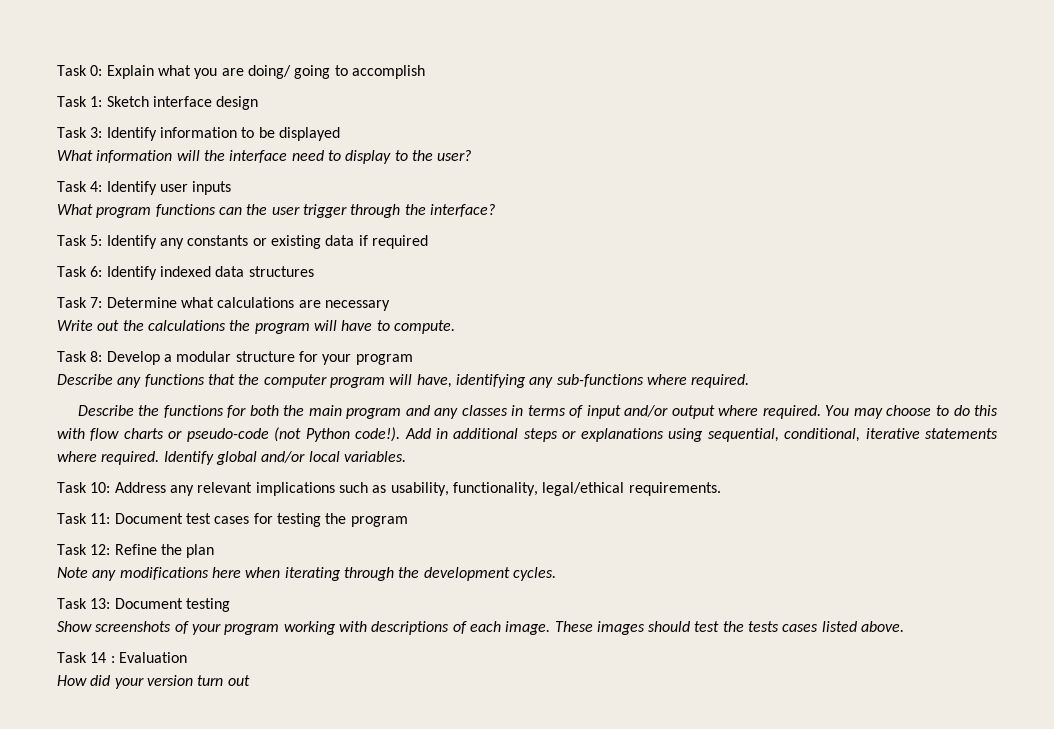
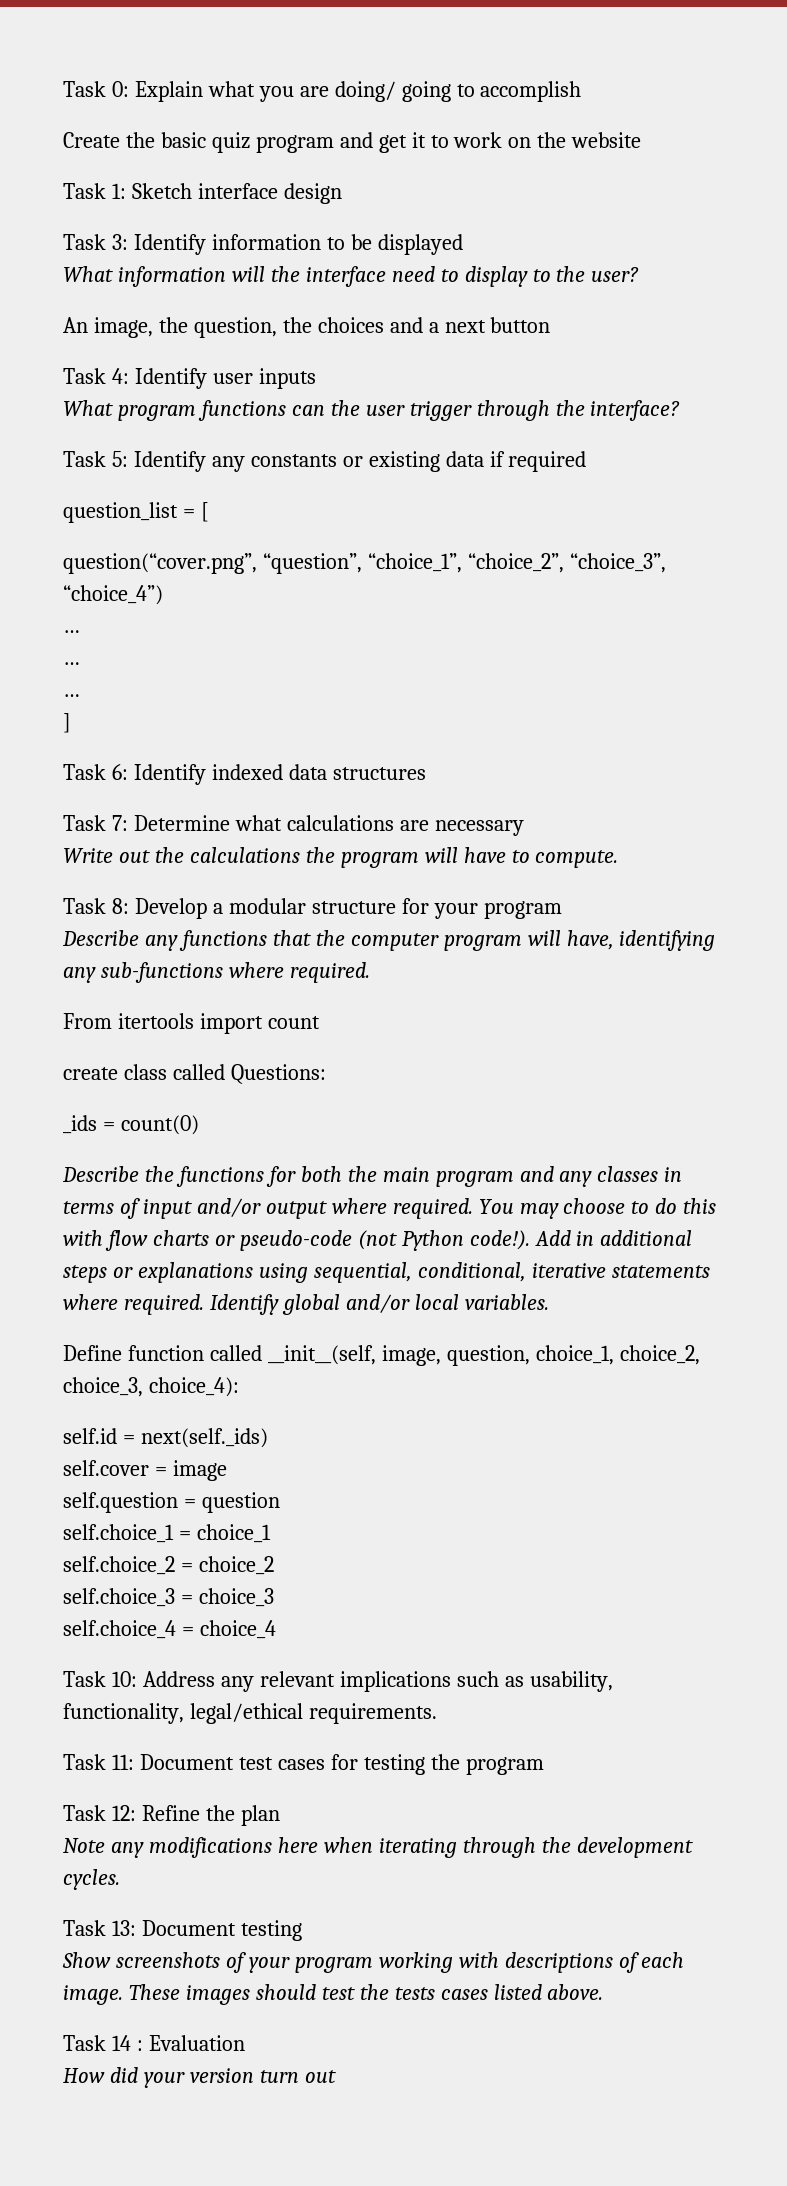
(425, 72) none -> [63,132,642,153] // Create the basic quiz program and get it to work on the website
(472, 155) none -> [63,317,551,338] // An image, the question, the choices and a next button
(428, 242) none -> [63,502,209,523] [63,553,666,574] [63,585,163,605] [63,630,80,633] [63,662,80,665] [63,694,80,697] [63,713,71,733] // question_list = [ // question(“cover.png”, “question”, “choice_1”, “choice_2”, “choice_3”, “choice_4”) // … // … // … // ]
(750, 381) none -> [63,1013,320,1034] [63,1064,326,1084] [63,1115,199,1135] // From itertools import count // create class called Questions: // _ids = count(0)
(406, 456) none -> [63,1345,700,1366] [63,1377,239,1397] [63,1428,268,1448] [63,1460,227,1481] [63,1492,280,1513] [63,1524,271,1543] [63,1556,274,1575] [63,1588,274,1607] [63,1620,276,1639] // Define function called __init__(self, image, question, choice_1, choice_2, choice_3, choice_4): // self.id = next(self._ids) // self.cover = image // self.question = question // self.choice_1 = choice_1 // self.choice_2 = choice_2 // self.choice_3 = choice_3 // self.choice_4 = choice_4

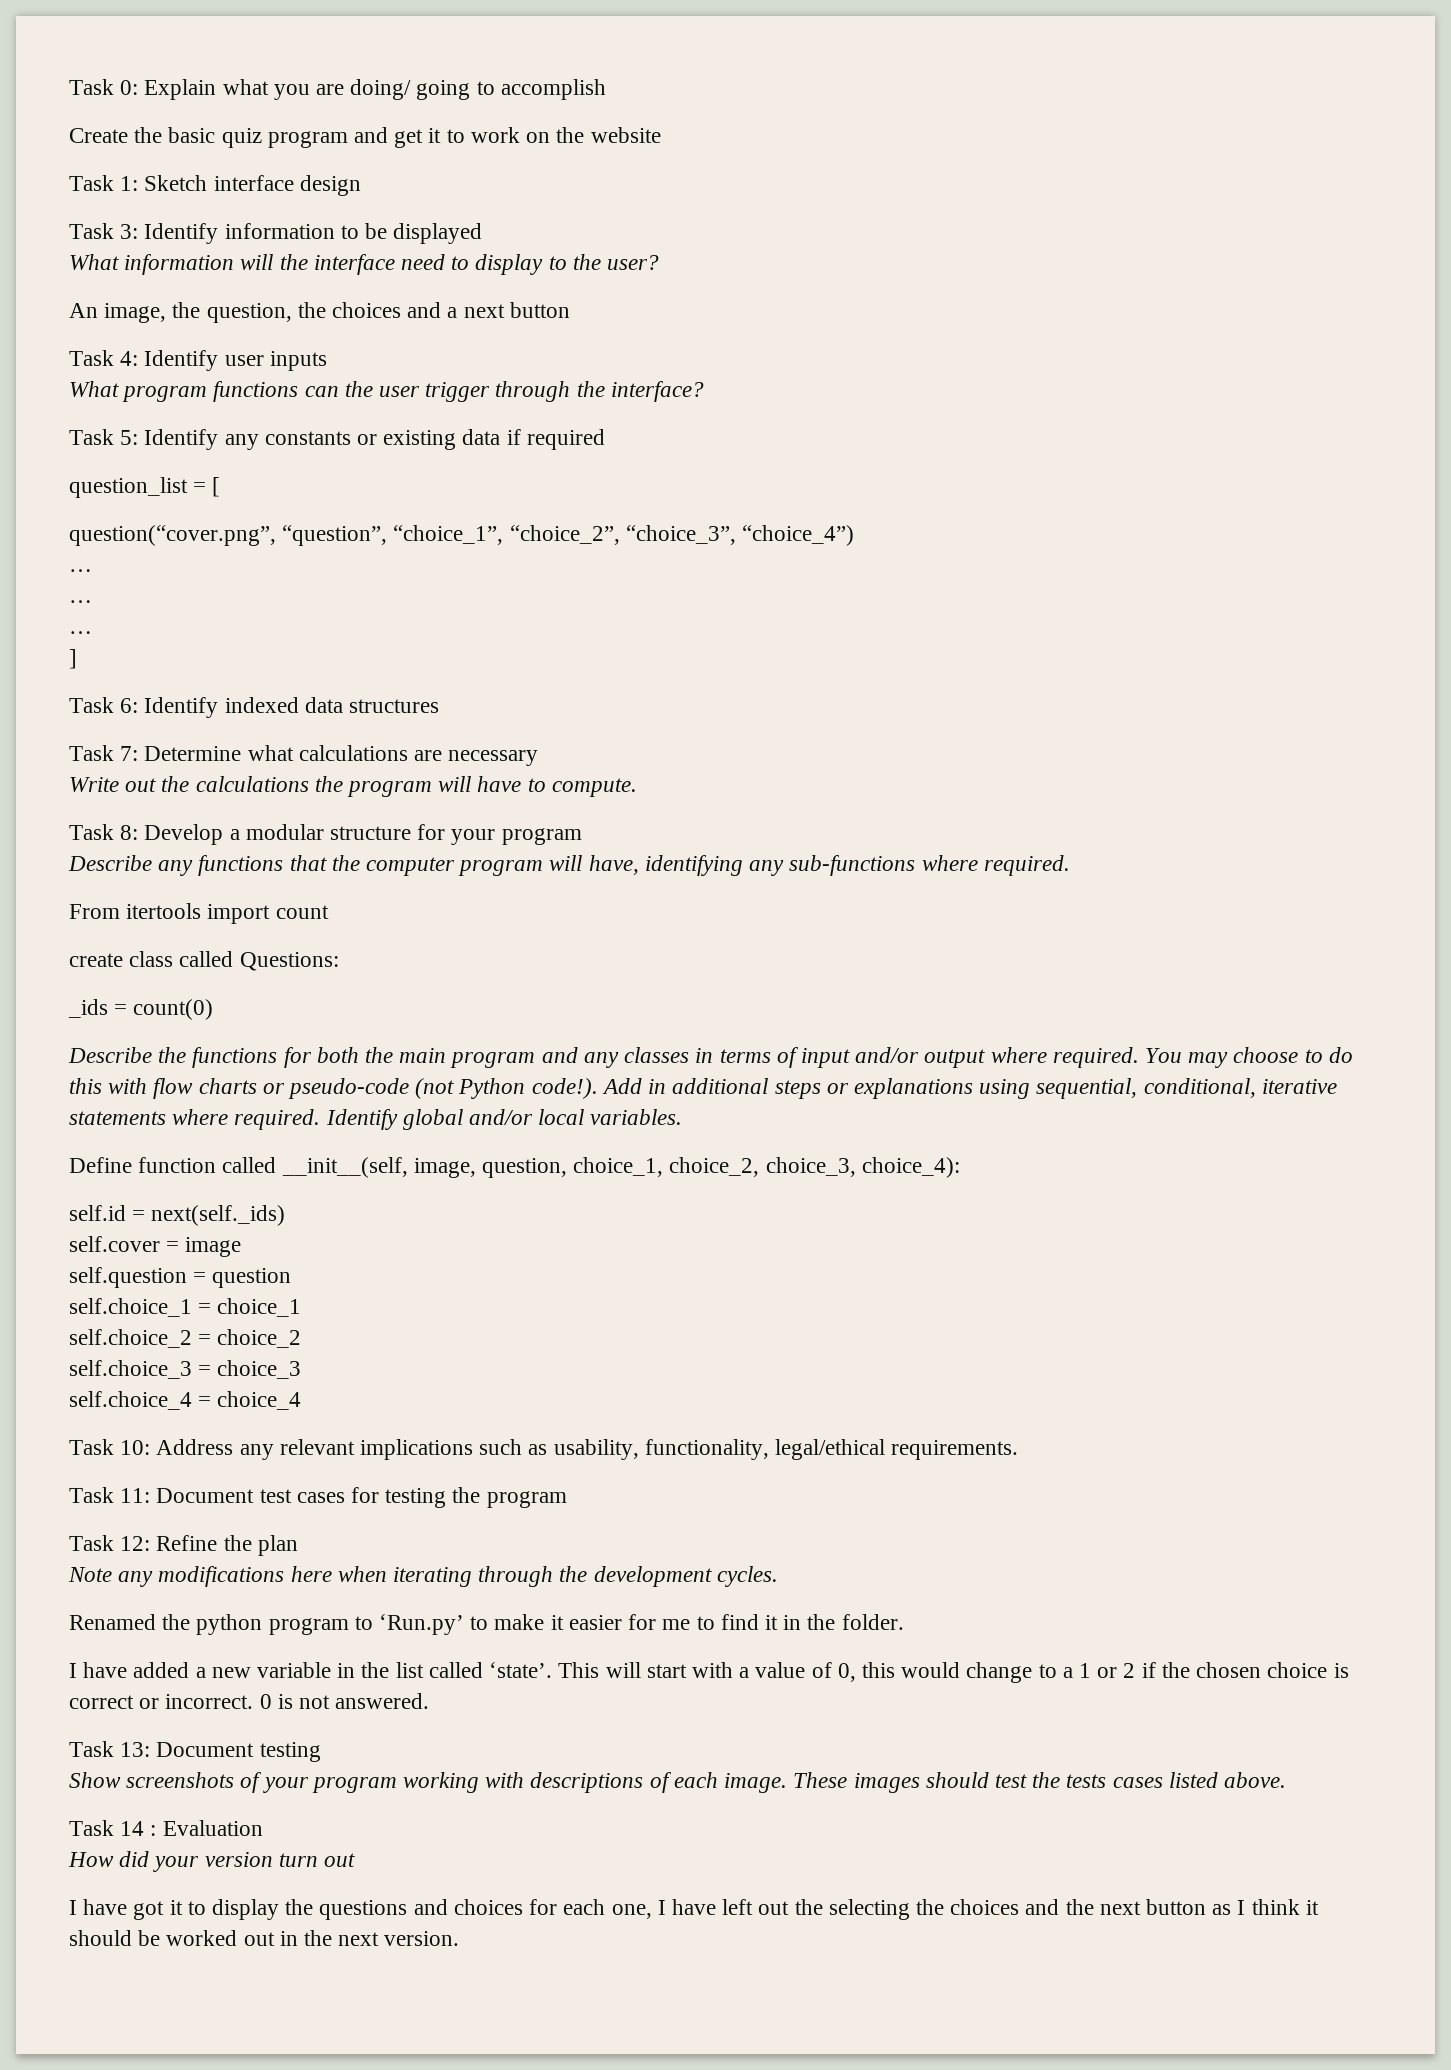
(120, 1879) none -> [69,1614,904,1635] [69,1662,1349,1683] [69,1693,430,1709] // Renamed the python program to ‘Run.py’ to make it easier for me to find it in the folder. // I have added a new variable in the list called ‘state’. This will start with a value of 0, this would change to a 1 or 2 if the chosen choice is correct or incorrect. 0 is not answered.
(336, 2076) none -> [69,1899,1319,1920] [69,1930,460,1946] // I have got it to display the questions and choices for each one, I have left out the selecting the choices and the next button as I think it should be worked out in the next version.

